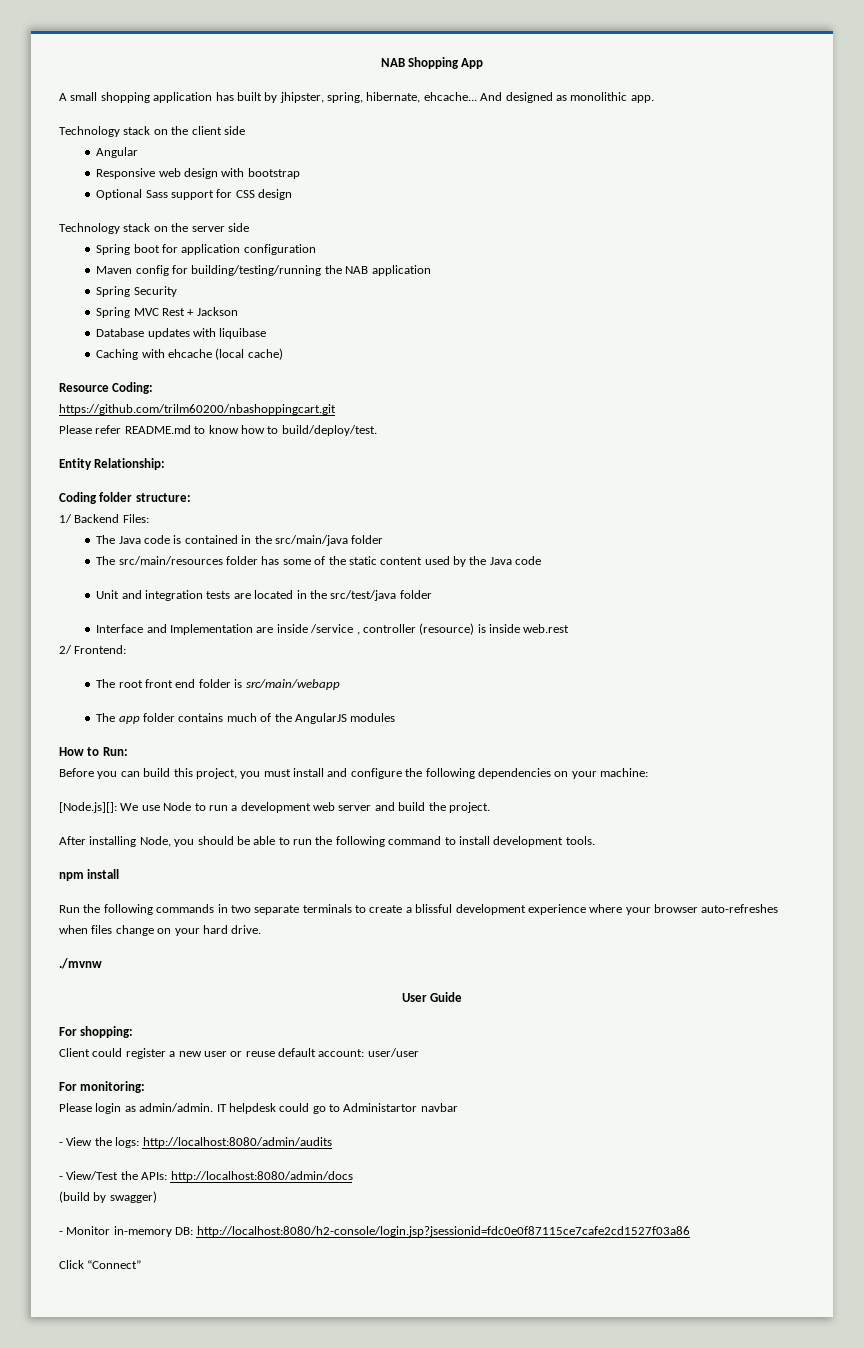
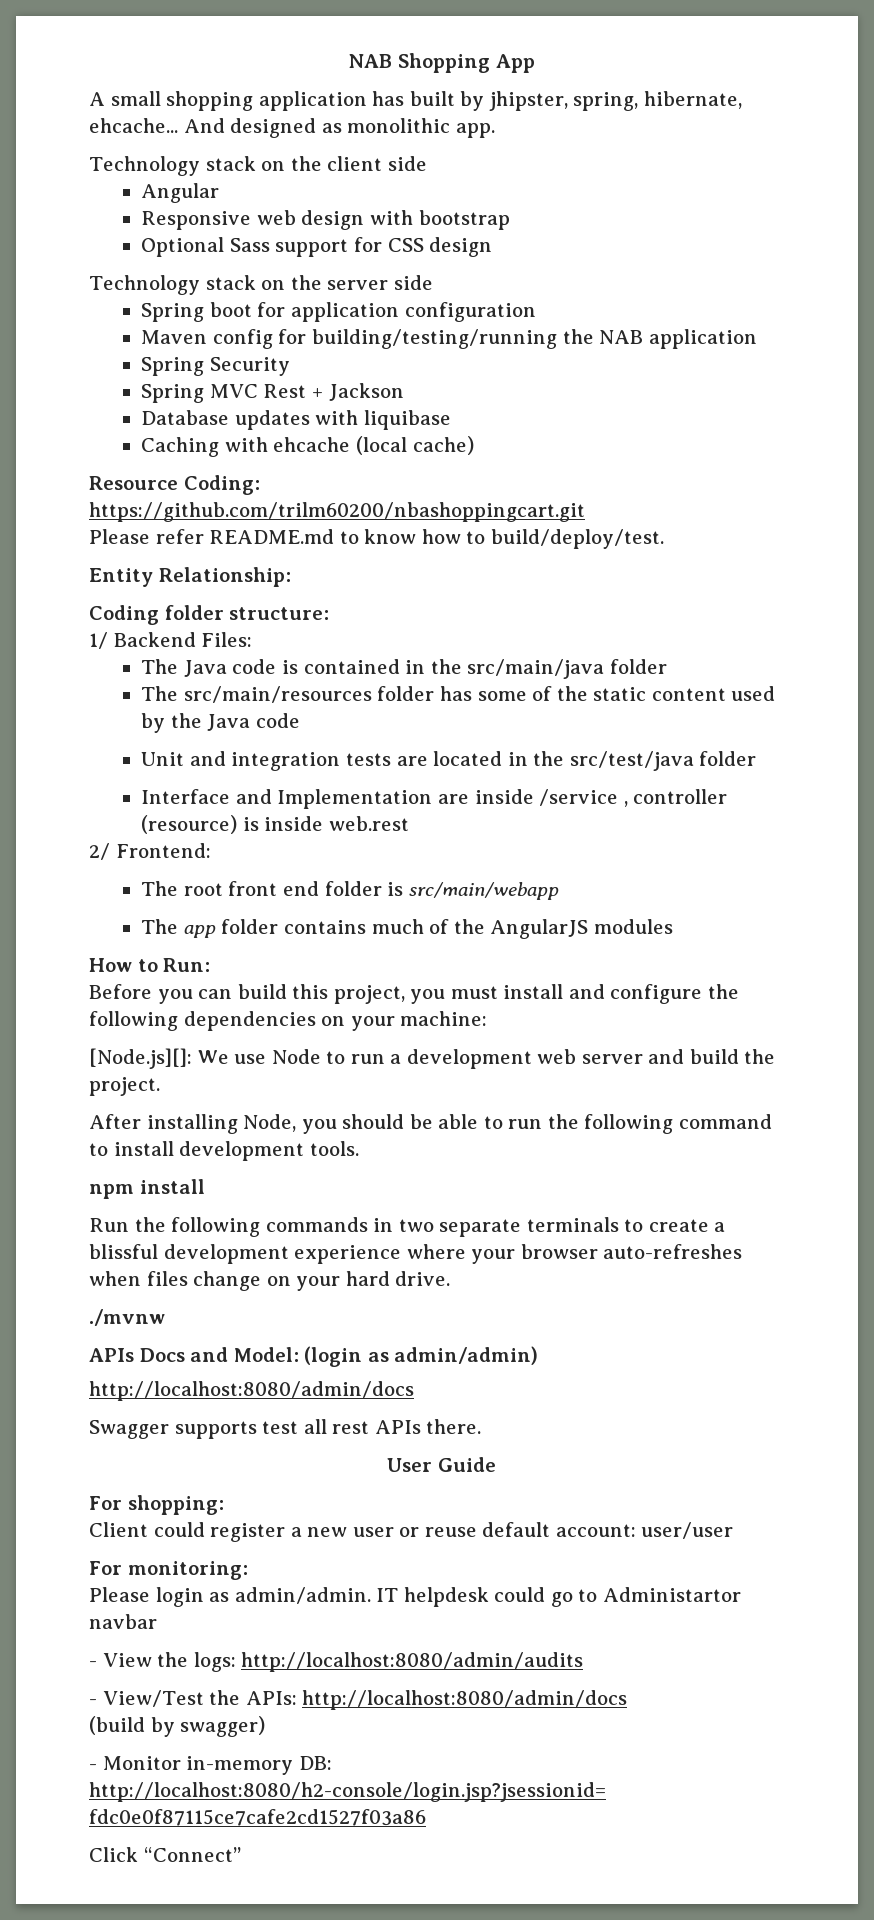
(102, 963) none -> [89,1346,539,1367] [89,1381,414,1401] [89,1419,482,1439] // APIs Docs and Model: (login as admin/admin) // http://localhost:8080/admin/docs // Swagger supports test all rest APIs there.

